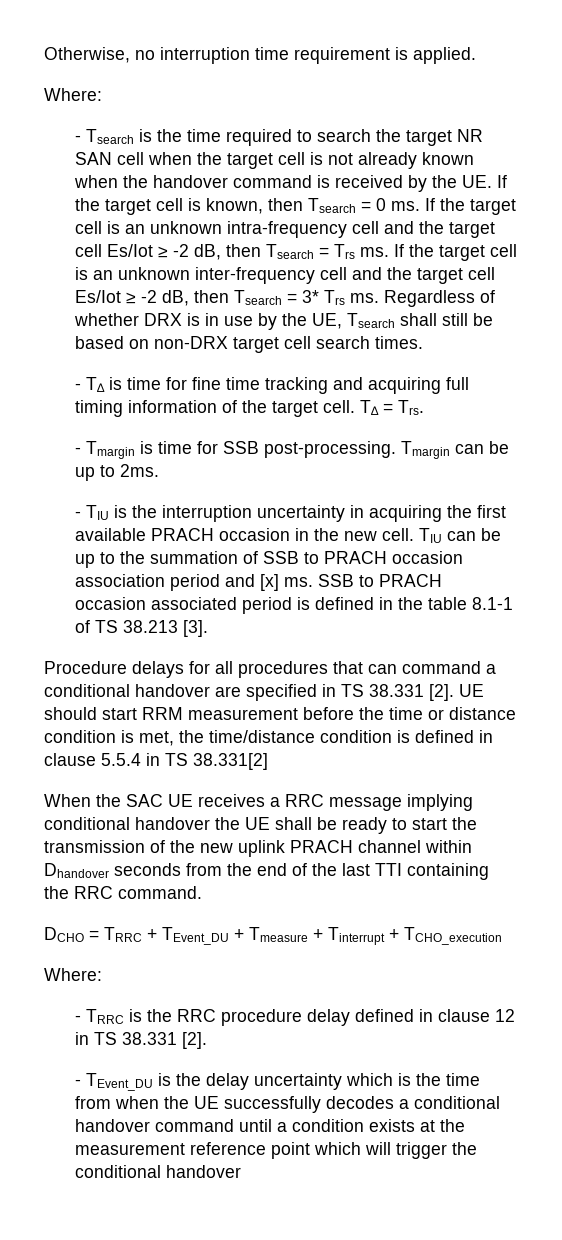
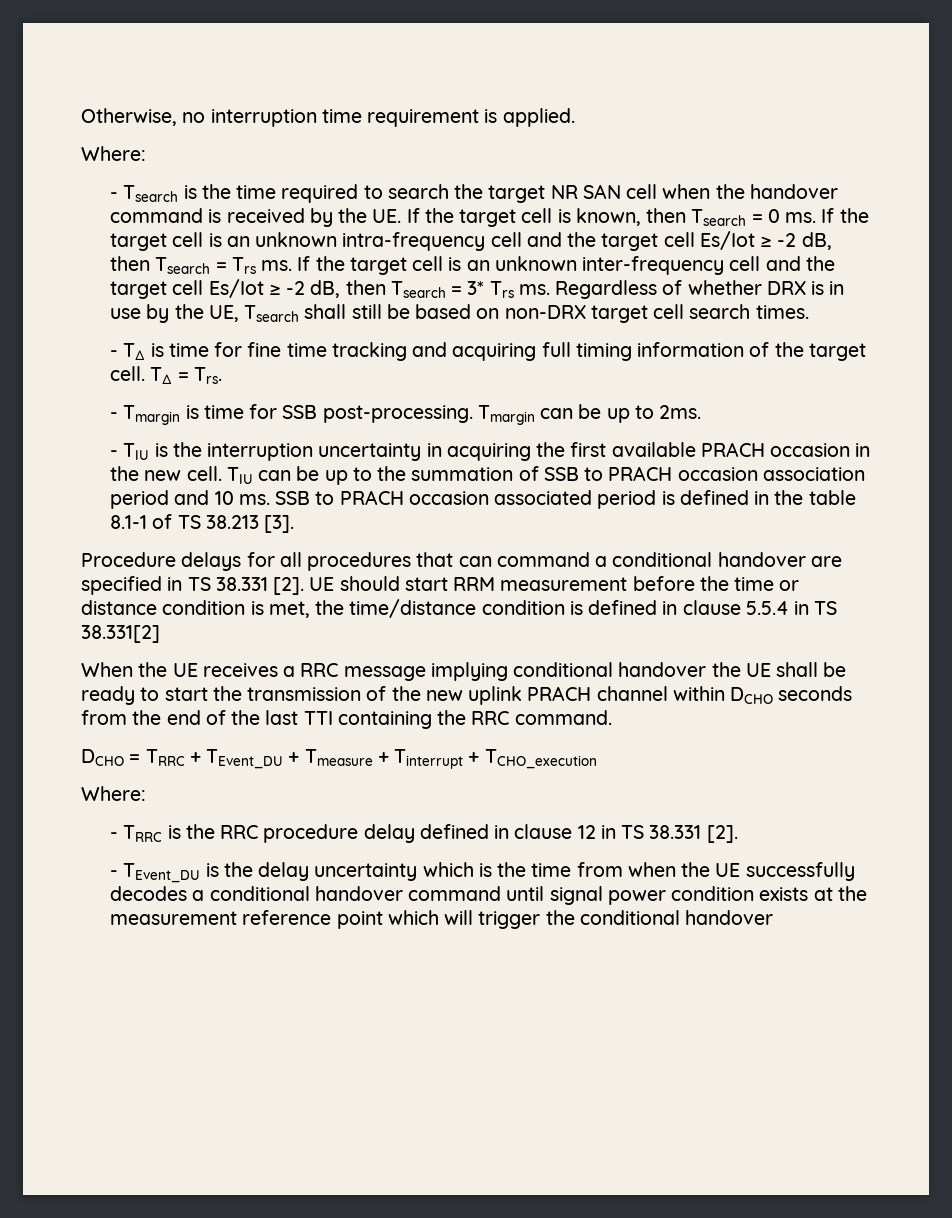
[227,152,475,169] [74,175,149,188] target cell is not already known when the -> (745, 191) none
[260,574,280,591] [x] -> [214,491,234,505] 10
[126,794,163,807] SAC -> (168, 669) none
[44,863,109,878] Dhandover -> [730,687,774,704] DCHO
[277,1122,288,1132] a -> [549,886,666,905] signal power

